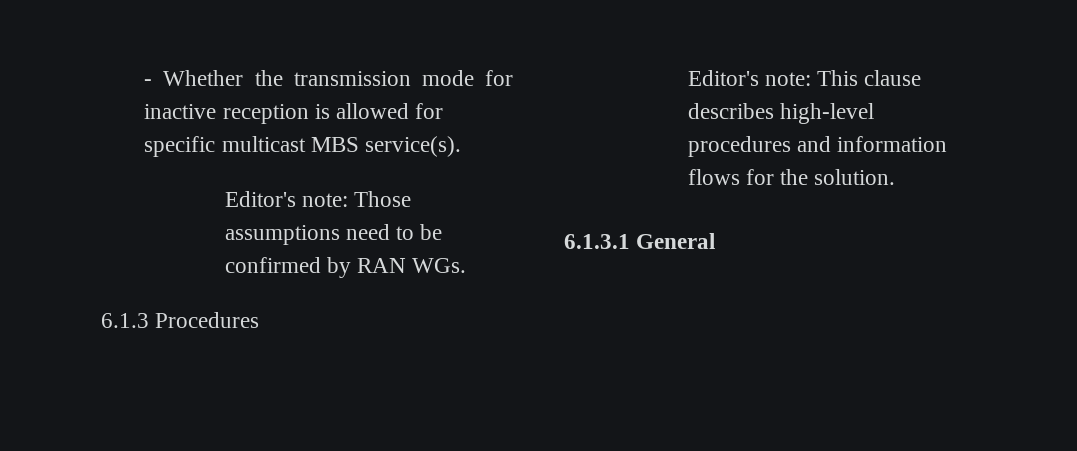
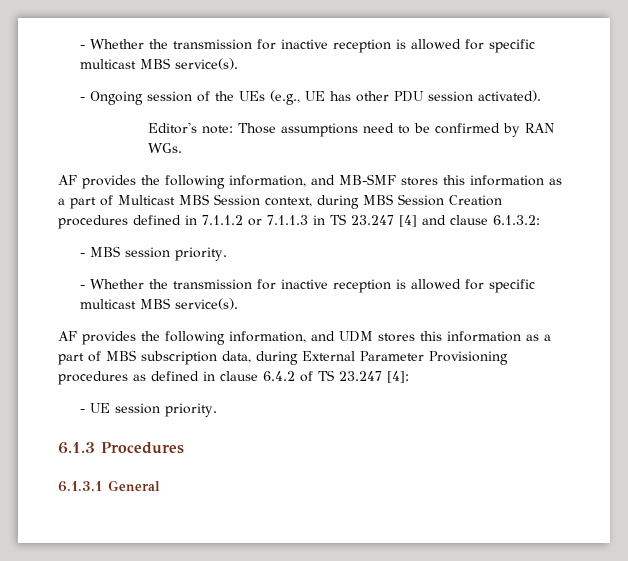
[144,70,474,86] - Whether the transmission mode -> [80,39,253,50] - Whether the transmission
(461, 146) none -> [80,90,542,105] // - Ongoing session of the UEs (e.g., UE has other PDU session activated).
[101,312,260,328] [687,70,922,86] [687,103,874,124] [687,136,948,157] [687,169,896,185] 6.1.3 Procedures // Editor's note: This clause describes high-level procedures and information flows for the solution. -> [58,174,562,189] [58,194,502,209] [58,214,540,229] [80,246,228,261] [80,279,536,293] [80,298,239,310] [58,331,551,345] [58,350,508,365] [58,370,409,385] [80,403,218,417] [58,442,184,454] AF provides the following information, and MB-SMF stores this information as a part of Multicast MBS Session context, during MBS Session Creation procedures defined in 7.1.1.2 or 7.1.1.3 in TS 23.247 [4] and clause 6.1.3.2: // - MBS session priority. // - Whether the transmission for inactive reception is allowed for specific multicast MBS service(s). // AF provides the following information, and UDM stores this information as a part of MBS subscription data, during External Parameter Provisioning procedures as defined in clause 6.4.2 of TS 23.247 [4]: // - UE session priority. // 6.1.3 Procedures

